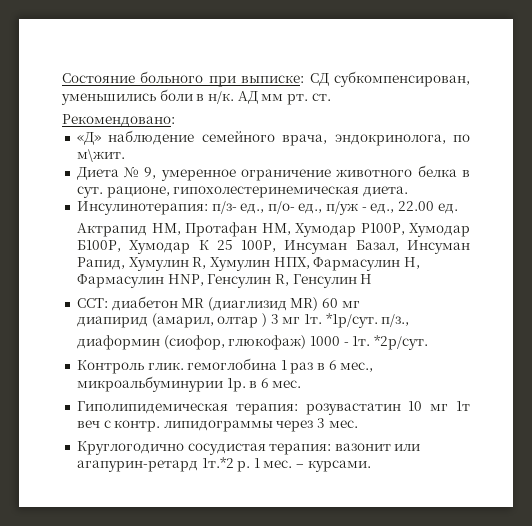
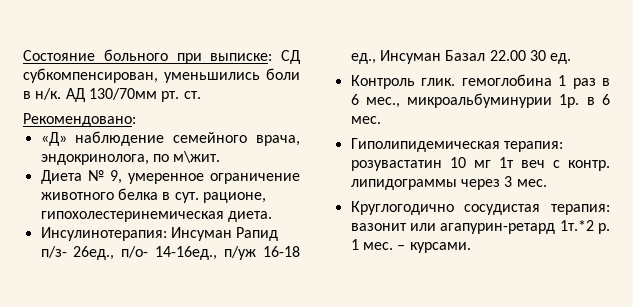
[261,94,284,101] мм -> [88,88,157,100] 130/70мм
[211,201,458,215] [77,222,470,237] [77,240,470,254] [77,257,421,271] [77,274,373,288] [76,296,360,311] [77,313,410,328] [77,335,429,350] п/з- ед., п/о- ед., п/уж - ед., 22.00 ед. // Актрапид НМ, Протафан НМ, Хумодар Р100Р, Хумодар Б100Р, Хумодар К 25 100Р, Инсуман Базал, Инсуман Рапид, Хумулин R, Хумулин НПХ, Фармасулин Н, Фармасулин НNР, Генсулин R, Генсулин Н // ССТ: диабетон МR (диаглизид МR) 60 мг // диапирид (амарил, олтар ) 3 мг 1т. *1р/сут. п/з., // диаформин (сиофор, глюкофаж) 1000 - 1т. *2р/сут. -> [170,227,279,241] [40,246,300,260] [350,50,572,64] Инсуман Рапид п/з- 26ед., п/о- 14-16ед., п/уж 16-18 ед., Инсуман Базал 22.00 30 ед.

